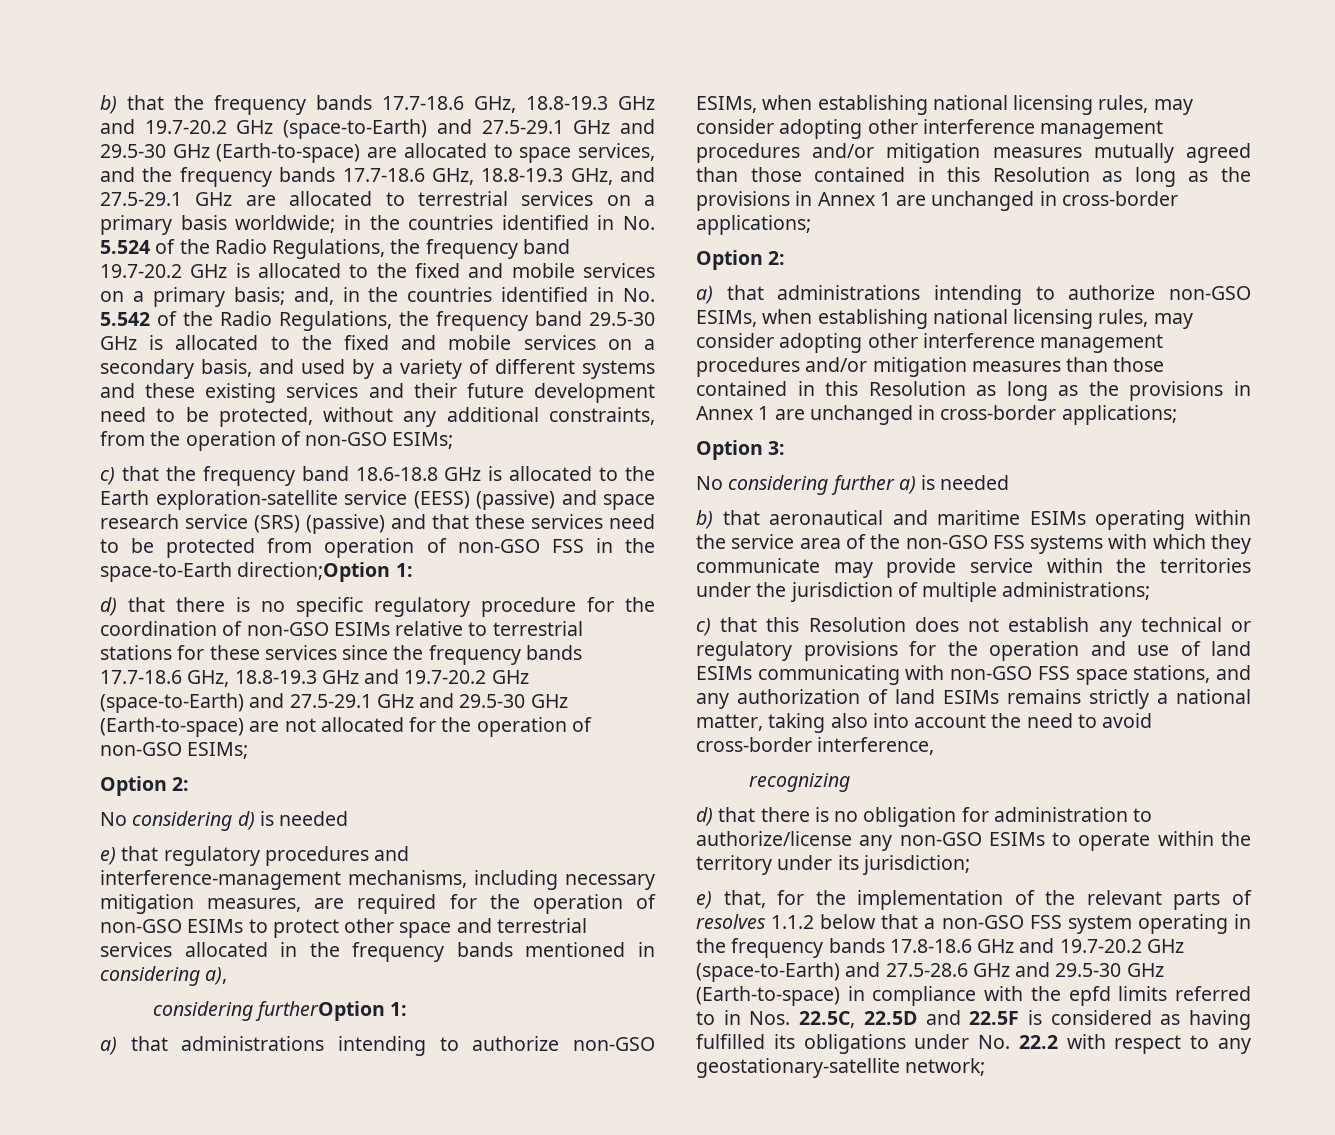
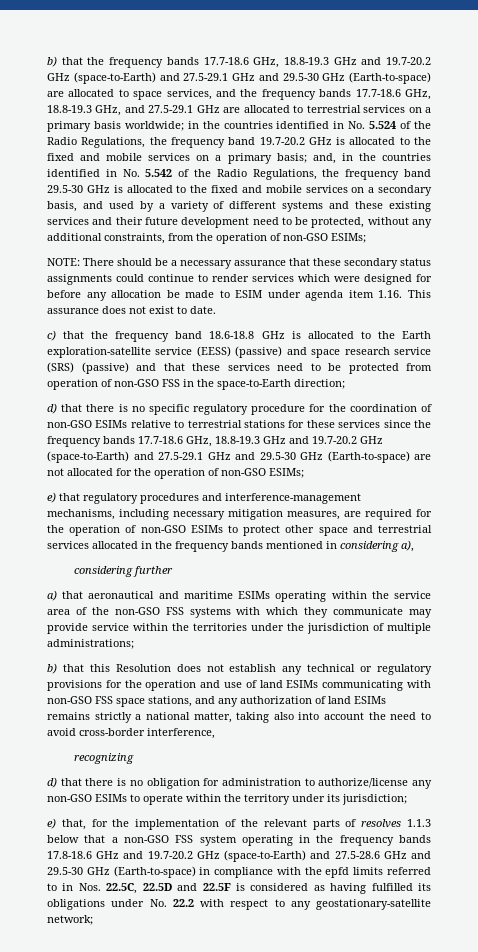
(454, 440) none -> [47,258,431,269] [47,274,432,285] [47,290,431,301] [47,306,216,314] // NOTE: There should be a necessary assurance that these secondary status assignments could continue to render services which were designed for before any allocation be made to ESIM under agenda item 1.16. This assurance does not exist to date.
[237,562,413,582] direction;Option 1: -> [294,379,345,389] direction;
[100,776,190,796] [100,811,349,831] // Option 2: // No considering d) is needed -> (304, 473) none
[254,1001,408,1021] [100,1036,655,1056] [696,95,1193,115] [696,119,1164,139] [696,143,1251,163] [696,167,1251,187] [696,191,1178,211] [696,215,811,235] [696,250,786,270] [696,285,1251,305] [696,309,1193,329] [696,333,1164,353] [696,357,1165,377] [696,381,1251,401] [696,405,1177,425] [696,440,786,460] [696,475,1010,495] [696,510,760,529] furtherOption 1: // a) that administrations intending to authorize non-GSO ESIMs, when establishing national licensing rules, may consider adopting other interference management procedures and/or mitigation measures mutually agreed than those contained in this Resolution as long as the provisions in Annex 1 are unchanged in cross-border applications; // Option 2: // a) that administrations intending to authorize non-GSO ESIMs, when establishing national licensing rules, may consider adopting other interference management procedures and/or mitigation measures than those contained in this Resolution as long as the provisions in Annex 1 are unchanged in cross-border applications; // Option 3: // No considering further a) is needed // b) that -> [132,566,173,577] [47,590,84,601] further // a) that
[696,618,711,636] c) -> [47,663,57,674] b)
[771,915,815,929] 1.1.2 -> [406,819,431,827] 1.1.3

